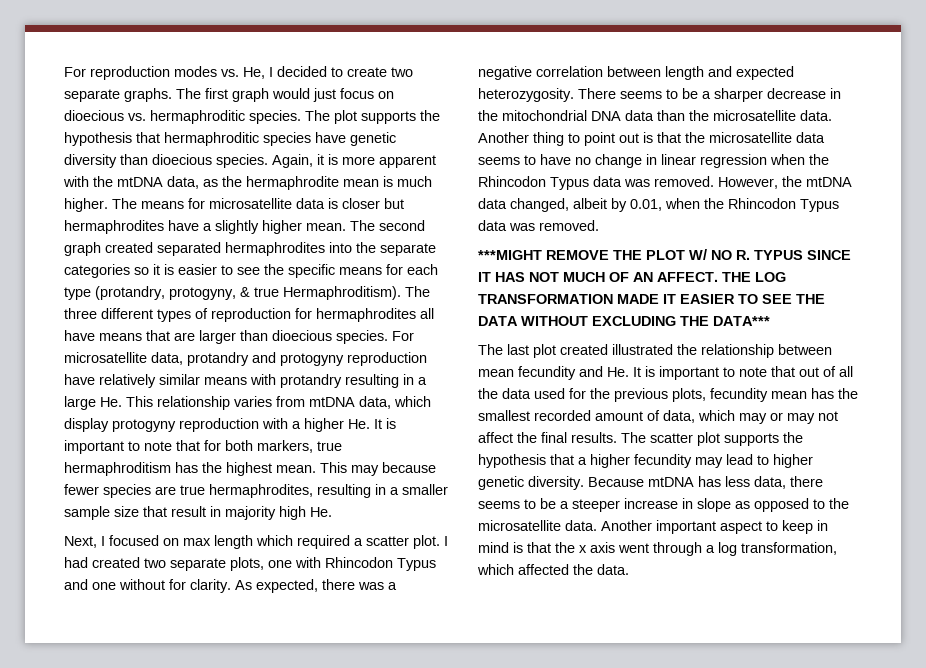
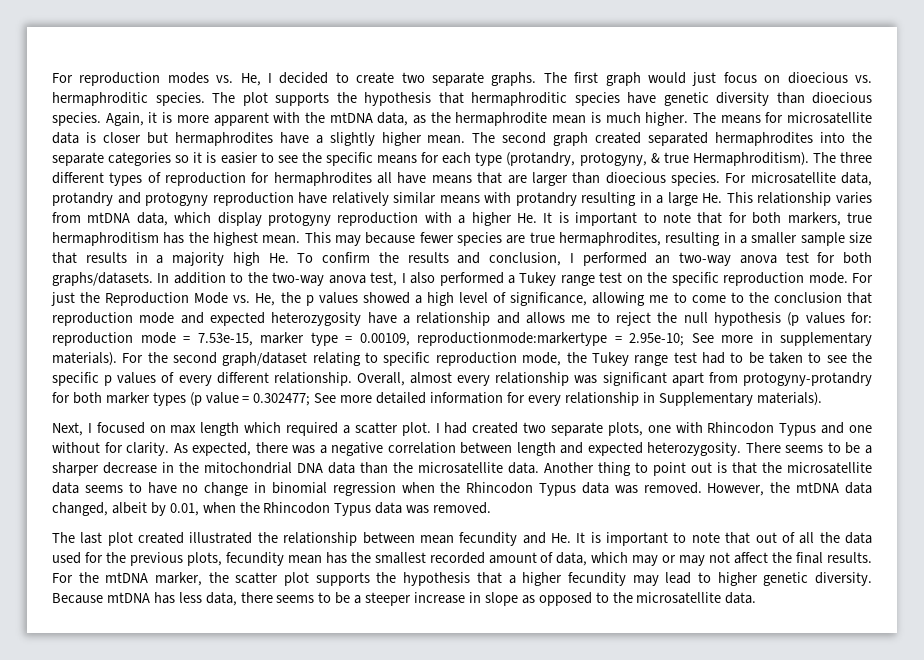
[171,506,221,517] result in -> [85,252,164,264] results in a
(332, 512) none -> [297,252,872,266] [52,272,874,286] [51,292,872,306] [52,312,873,326] [52,332,872,346] [52,352,873,366] [52,372,872,386] [52,392,822,406] To confirm the results and conclusion, I performed an two-way anova test for both graphs/datasets. In addition to the two-way anova test, I also performed a Tukey range test on the specific reproduction mode. For just the Reproduction Mode vs. He, the p values showed a high level of significance, allowing me to come to the conclusion that reproduction mode and expected heterozygosity have a relationship and allows me to reject the null hypothesis (p values for: reproduction mode = 7.53e-15, marker type = 0.00109, reproductionmode:markertype = 2.95e-10; See more in supplementary materials). For the second graph/dataset relating to specific reproduction mode, the Tukey range test had to be taken to see the specific p values of every different relationship. Overall, almost every relationship was significant apart from protogyny-protandry for both marker types (p value = 0.302477; See more detailed information for every relationship in Supplementary materials).
[661,154,696,165] linear -> [271,482,327,494] binomial
[478,249,851,260] [478,272,786,282] [478,294,825,304] [478,316,770,326] // ***MIGHT REMOVE THE PLOT W/ NO R. TYPUS SINCE IT HAS NOT MUCH OF AN AFFECT. THE LOG TRANSFORMATION MADE IT EASIER TO SEE THE DATA WITHOUT EXCLUDING THE DATA*** -> (492, 508) none
[621,432,646,443] The -> [52,572,229,586] For the mtDNA marker, the
[601,520,828,534] [478,542,837,556] [477,564,629,575] Another important aspect to keep in mind is that the x axis went through a log transformation, which affected the data. -> (757, 598) none

